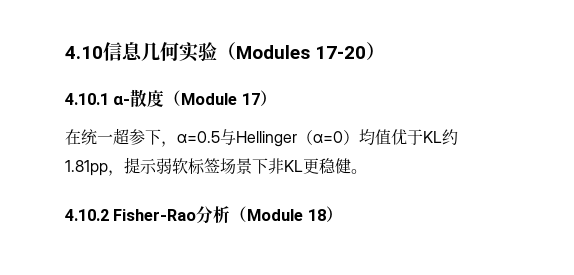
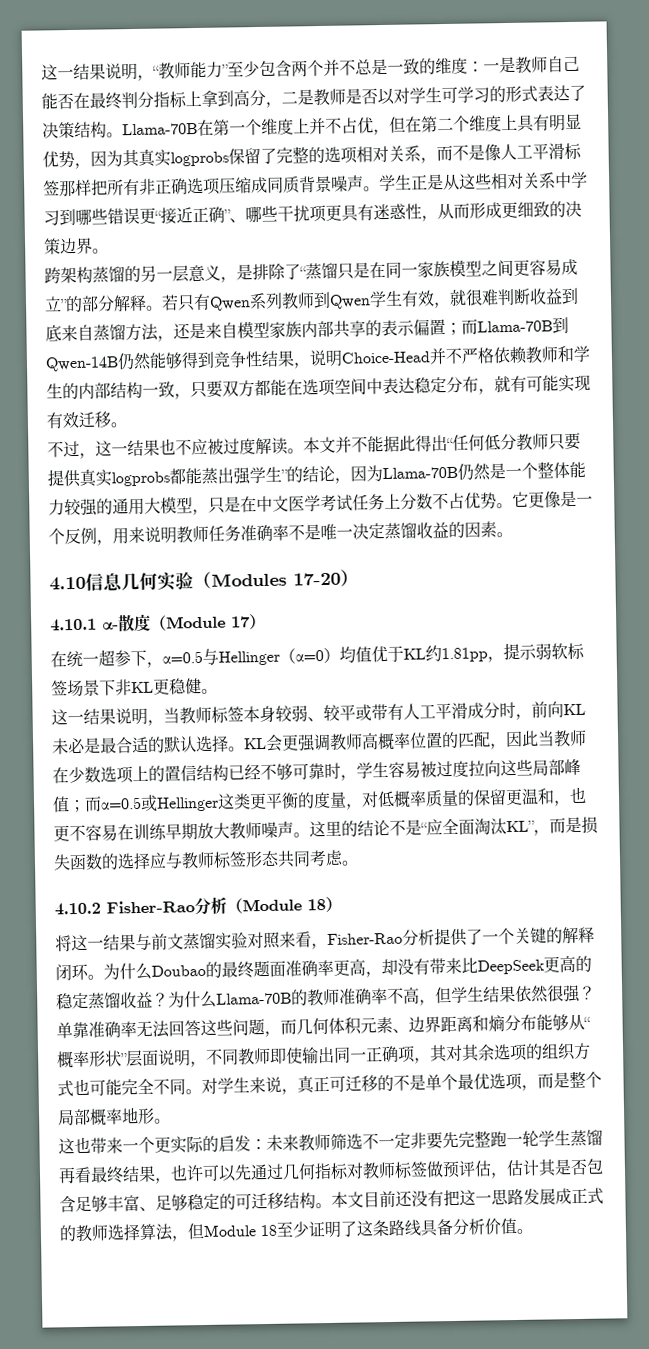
(65, 52) none -> [41,55,580,81] [41,84,586,110] [42,113,582,139] [42,142,582,169] [43,171,588,198] [43,200,582,226] [43,237,109,255] [44,258,578,284] [44,287,579,313] [45,317,569,342] [45,345,591,372] [46,374,591,400] [46,411,128,429] [47,432,581,459] [47,461,586,488] [48,490,593,516] [48,521,513,546] 这一结果说明，“教师能力”至少包含两个并不总是一致的维度：一是教师自己能否在最终判分指标上拿到高分，二是教师是否以对学生可学习的形式表达了决策结构。Llama-70B在第一个维度上并不占优，但在第二个维度上具有明显优势，因为其真实logprobs保留了完整的选项相对关系，而不是像人工平滑标签那样把所有非正确选项压缩成同质背景噪声。学生正是从这些相对关系中学习到哪些错误更“接近正确”、哪些干扰项更具有迷惑性，从而形成更细致的决策边界。 // 跨架构蒸馏的另一层意义，是排除了“蒸馏只是在同一家族模型之间更容易成立”的部分解释。若只有Qwen系列教师到Qwen学生有效，就很难判断收益到底来自蒸馏方法，还是来自模型家族内部共享的表示偏置；而Llama-70B到Qwen-14B仍然能够得到竞争性结果，说明Choice-Head并不严格依赖教师和学生的内部结构一致，只要双方都能在选项空间中表达稳定分布，就有可能实现有效迁移。 // 不过，这一结果也不应被过度解读。本文并不能据此得出“任何低分教师只要提供真实logprobs都能蒸出强学生”的结论，因为Llama-70B仍然是一个整体能力较强的通用大模型，只是在中文医学考试任务上分数不占优势。它更像是一个反例，用来说明教师任务准确率不是唯一决定蒸馏收益的因素。 //
(367, 171) none -> [51,701,586,726] [51,729,587,755] [52,758,581,784] [52,786,587,813] [53,816,598,842] [53,849,359,871] // 这一结果说明，当教师标签本身较弱、较平或带有人工平滑成分时，前向KL未必是最合适的默认选择。KL会更强调教师高概率位置的匹配，因此当教师在少数选项上的置信结构已经不够可靠时，学生容易被过度拉向这些局部峰值；而α=0.5或Hellinger这类更平衡的度量，对低概率质量的保留更温和，也更不容易在训练早期放大教师噪声。这里的结论不是“应全面淘汰KL”，而是损失函数的选择应与教师标签形态共同考虑。
(343, 214) none -> [55,926,595,952] [55,955,592,981] [56,984,596,1010] [56,1013,591,1039] [57,1042,591,1069] [57,1070,602,1097] [57,1107,171,1126] [58,1129,603,1155] [58,1158,604,1184] [59,1187,604,1213] [59,1217,534,1243] // 将这一结果与前文蒸馏实验对照来看，Fisher-Rao分析提供了一个关键的解释闭环。为什么Doubao的最终题面准确率更高，却没有带来比DeepSeek更高的稳定蒸馏收益？为什么Llama-70B的教师准确率不高，但学生结果依然很强？单靠准确率无法回答这些问题，而几何体积元素、边界距离和熵分布能够从“概率形状”层面说明，不同教师即使输出同一正确项，其对其余选项的组织方式也可能完全不同。对学生来说，真正可迁移的不是单个最优选项，而是整个局部概率地形。 // 这也带来一个更实际的启发：未来教师筛选不一定非要先完整跑一轮学生蒸馏再看最终结果，也许可以先通过几何指标对教师标签做预评估，估计其是否包含足够丰富、足够稳定的可迁移结构。本文目前还没有把这一思路发展成正式的教师选择算法，但Module 18至少证明了这条路线具备分析价值。

